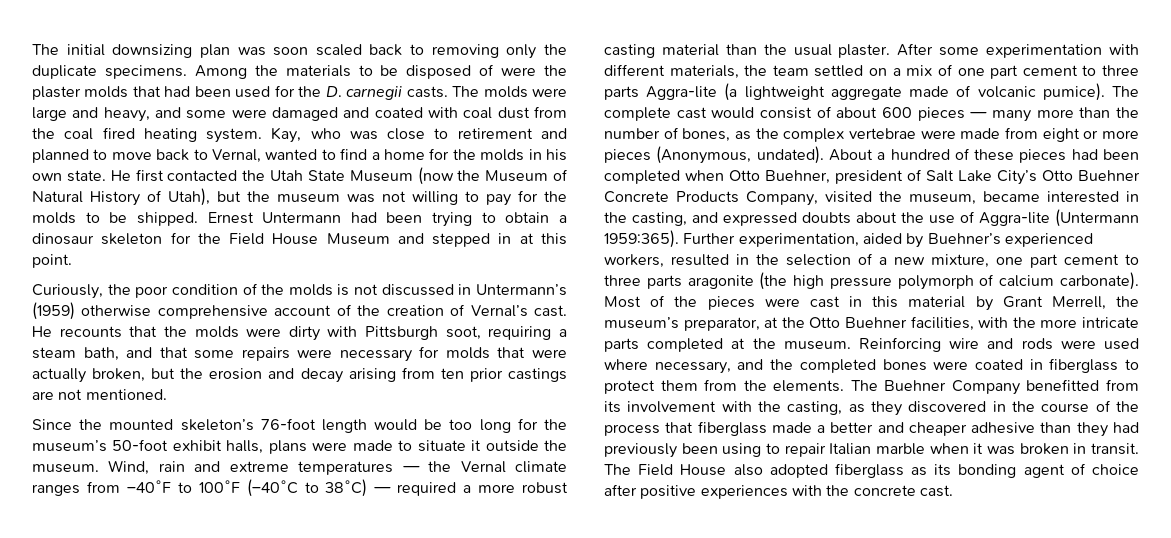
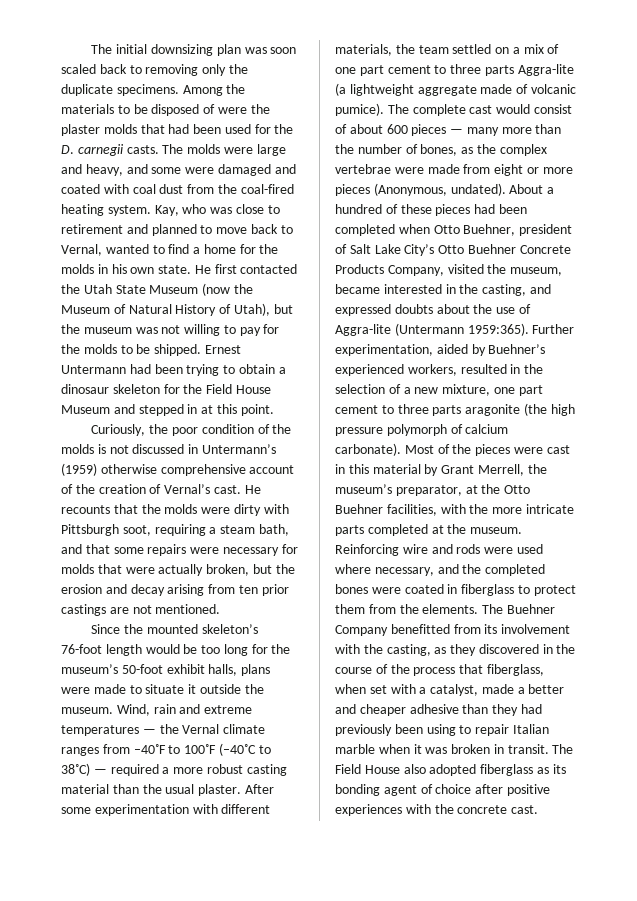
[64,127,135,140] coal fired -> [240,184,294,194] coal-fired
[697,421,767,436] fiberglass -> [486,664,544,676] [335,684,479,696] fiberglass, when set with a catalyst,

